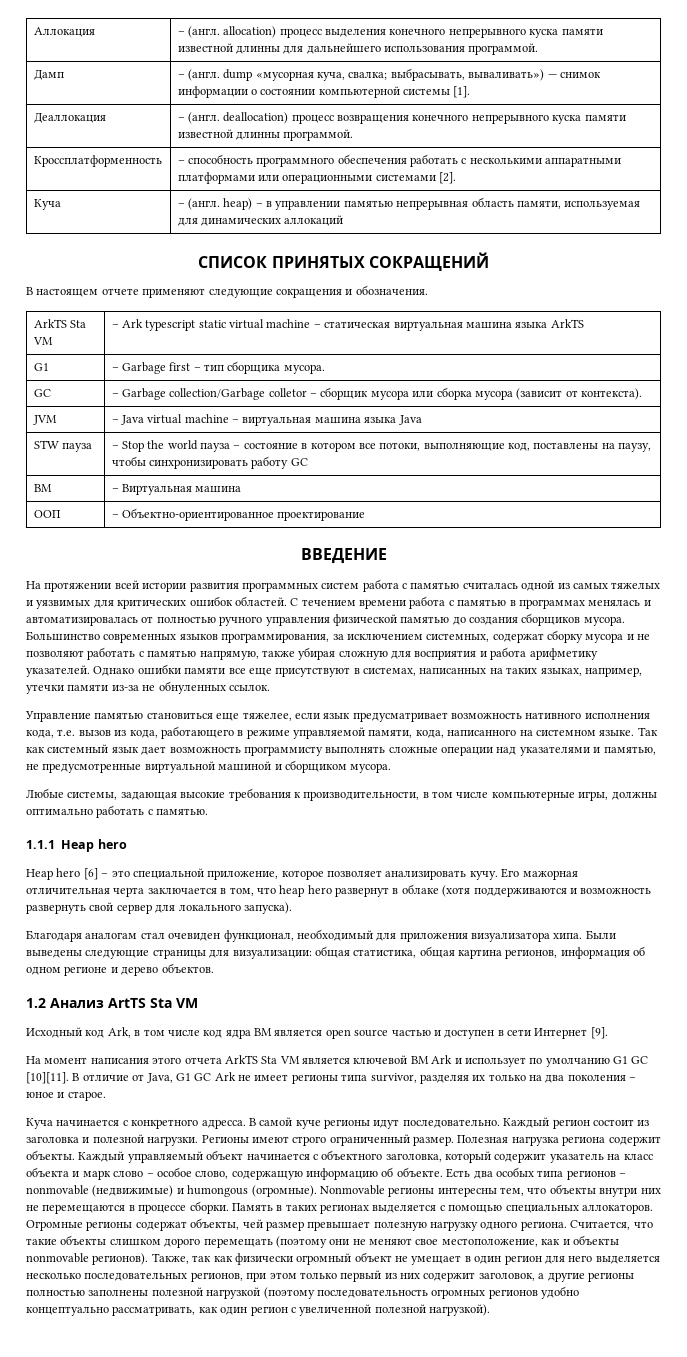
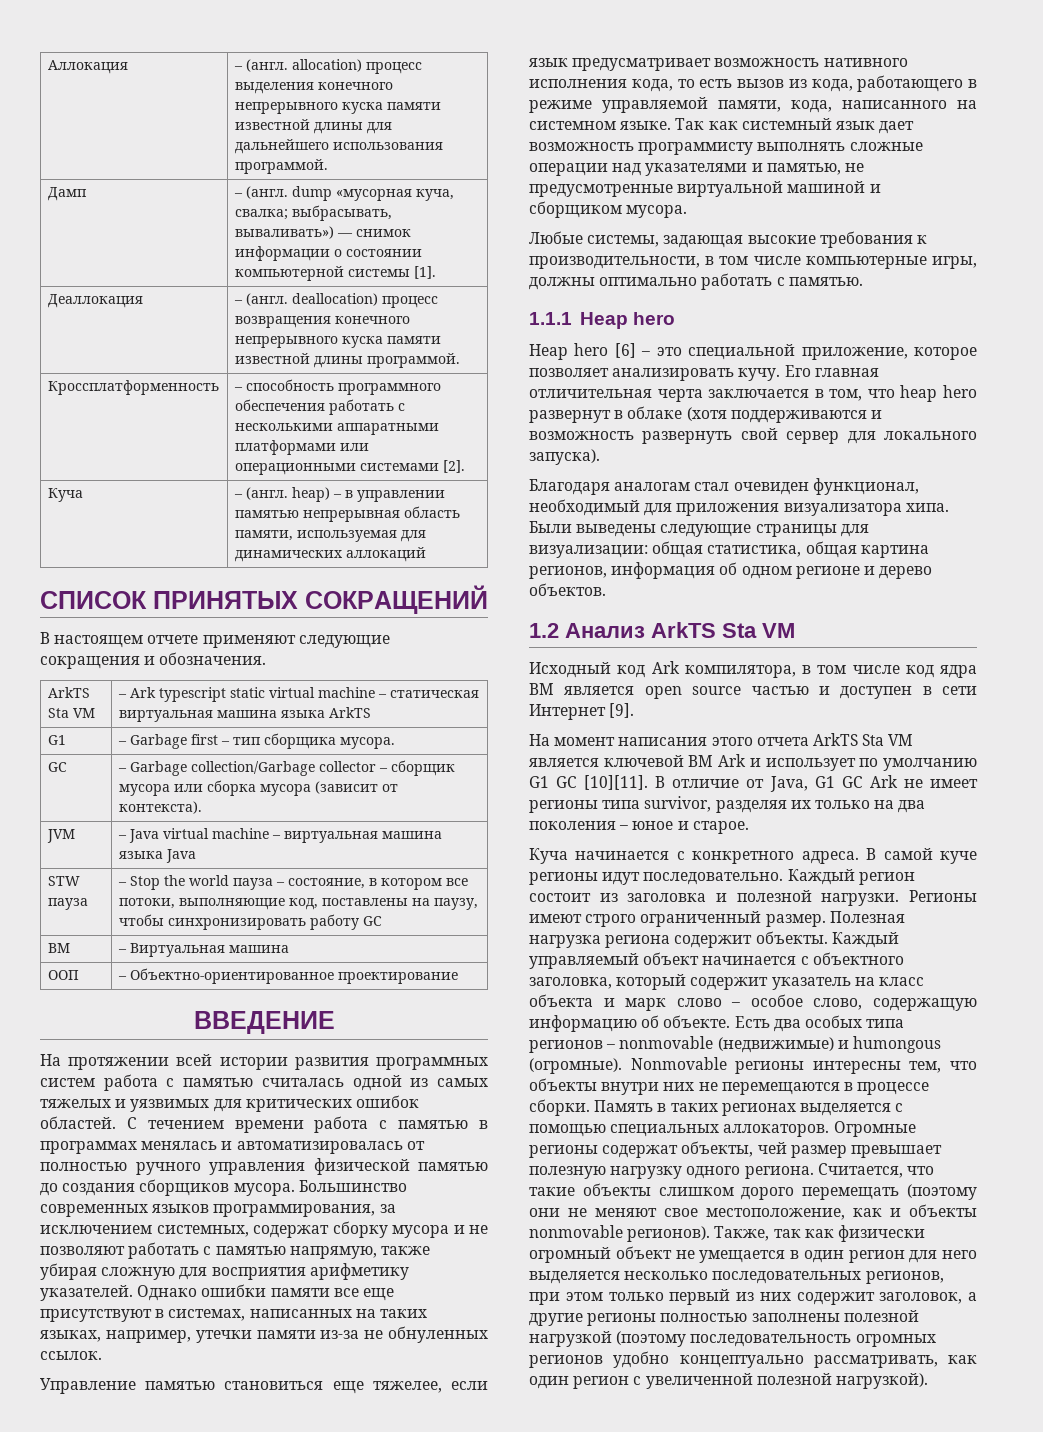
[235,46,280,54] длинны -> [313,122,363,134] длины
[235,132,280,140] длинны -> [313,356,363,368] длины
[268,388,307,397] colletor -> [318,761,376,772] collector
[243,442,298,449] состояние -> [287,878,365,889] состояние,
[479,647,527,660] и работа -> (306, 1273) none
[57,729,76,736] т.е. -> [677,79,733,88] то есть
[522,870,578,880] мажорная -> [814,368,879,377] главная
[108,998,146,1008] ArtTS -> [651,622,716,638] ArkTS
[107,1027,131,1038] Ark, -> [651,661,796,678] Ark компилятора,
[201,1119,246,1129] адресса. -> [801,851,859,864] адреса.
[411,1255,462,1265] умещает -> [699,1250,786,1263] умещается

